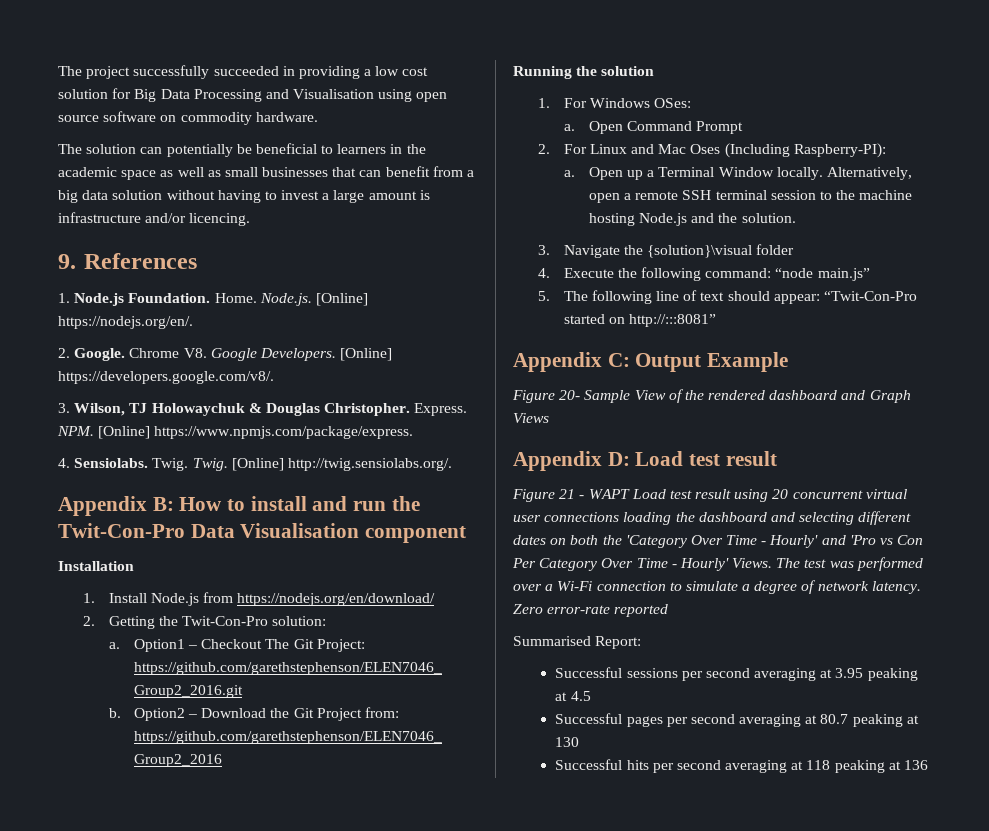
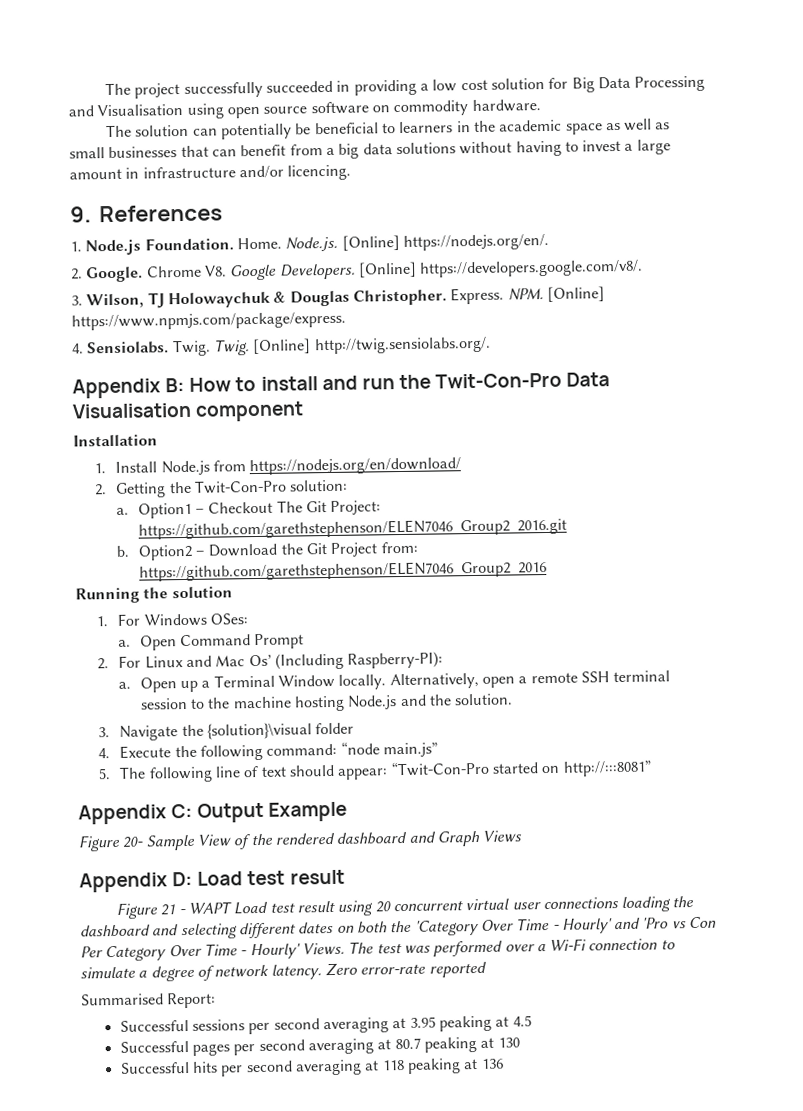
[112,190,163,200] solution -> [395,142,456,155] solutions
[419,190,430,200] is -> [125,167,140,179] in
[690,144,721,154] Oses -> [248,654,272,667] Os’

